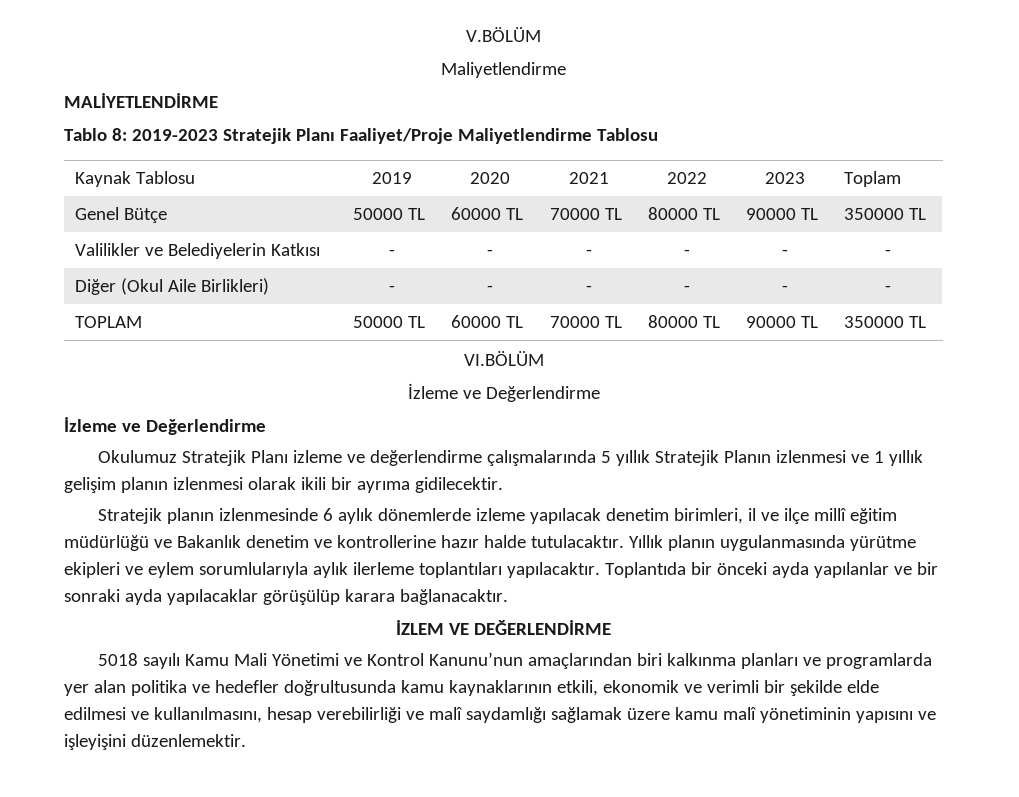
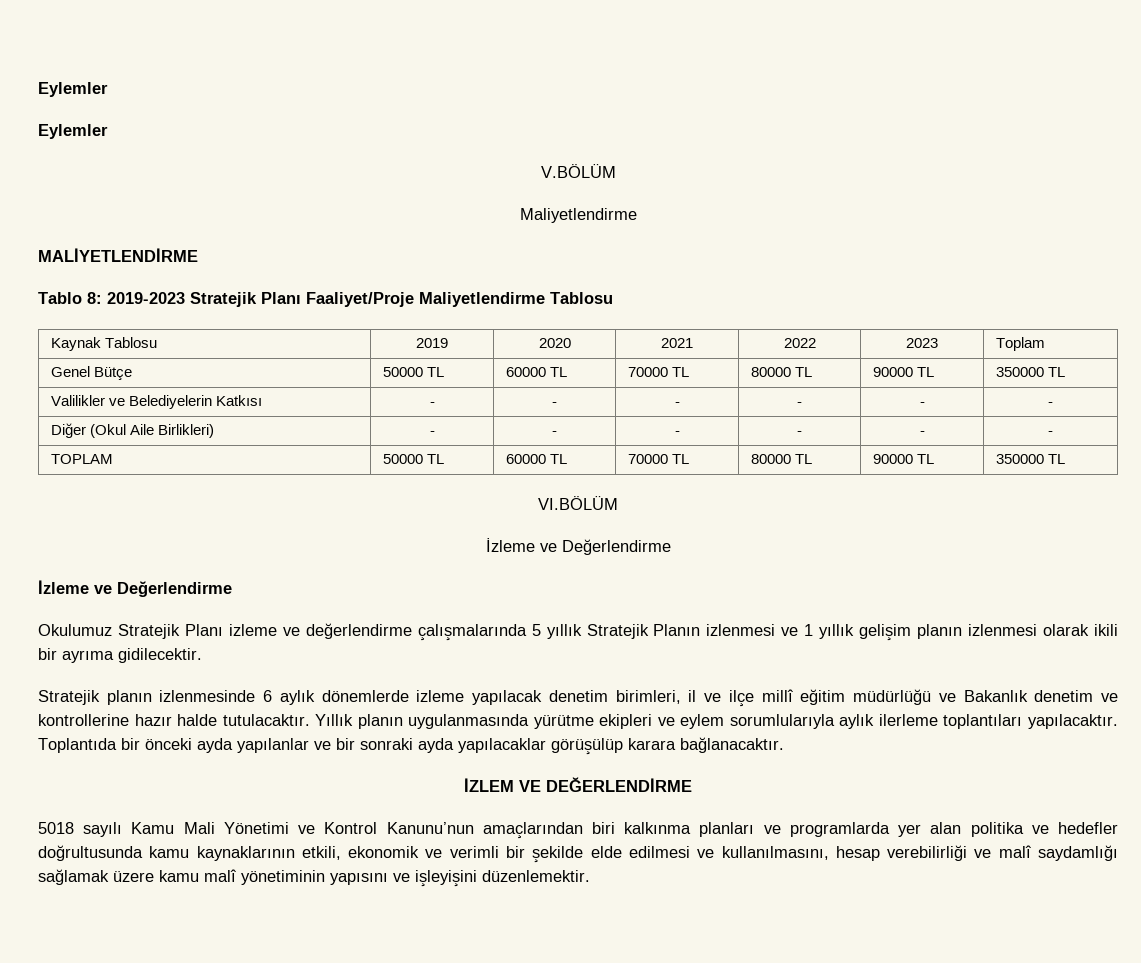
(466, 34) none -> [38,82,108,97] [38,124,108,139] Eylemler // Eylemler //

